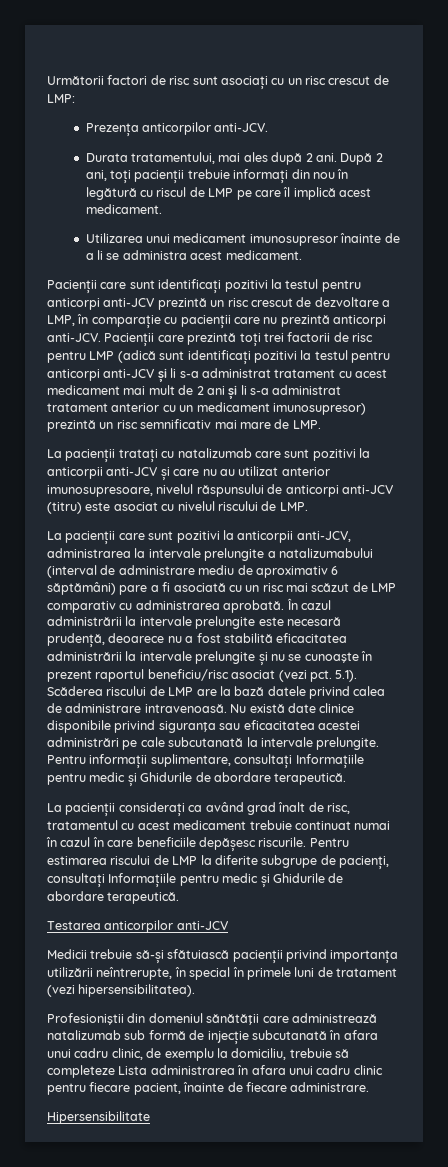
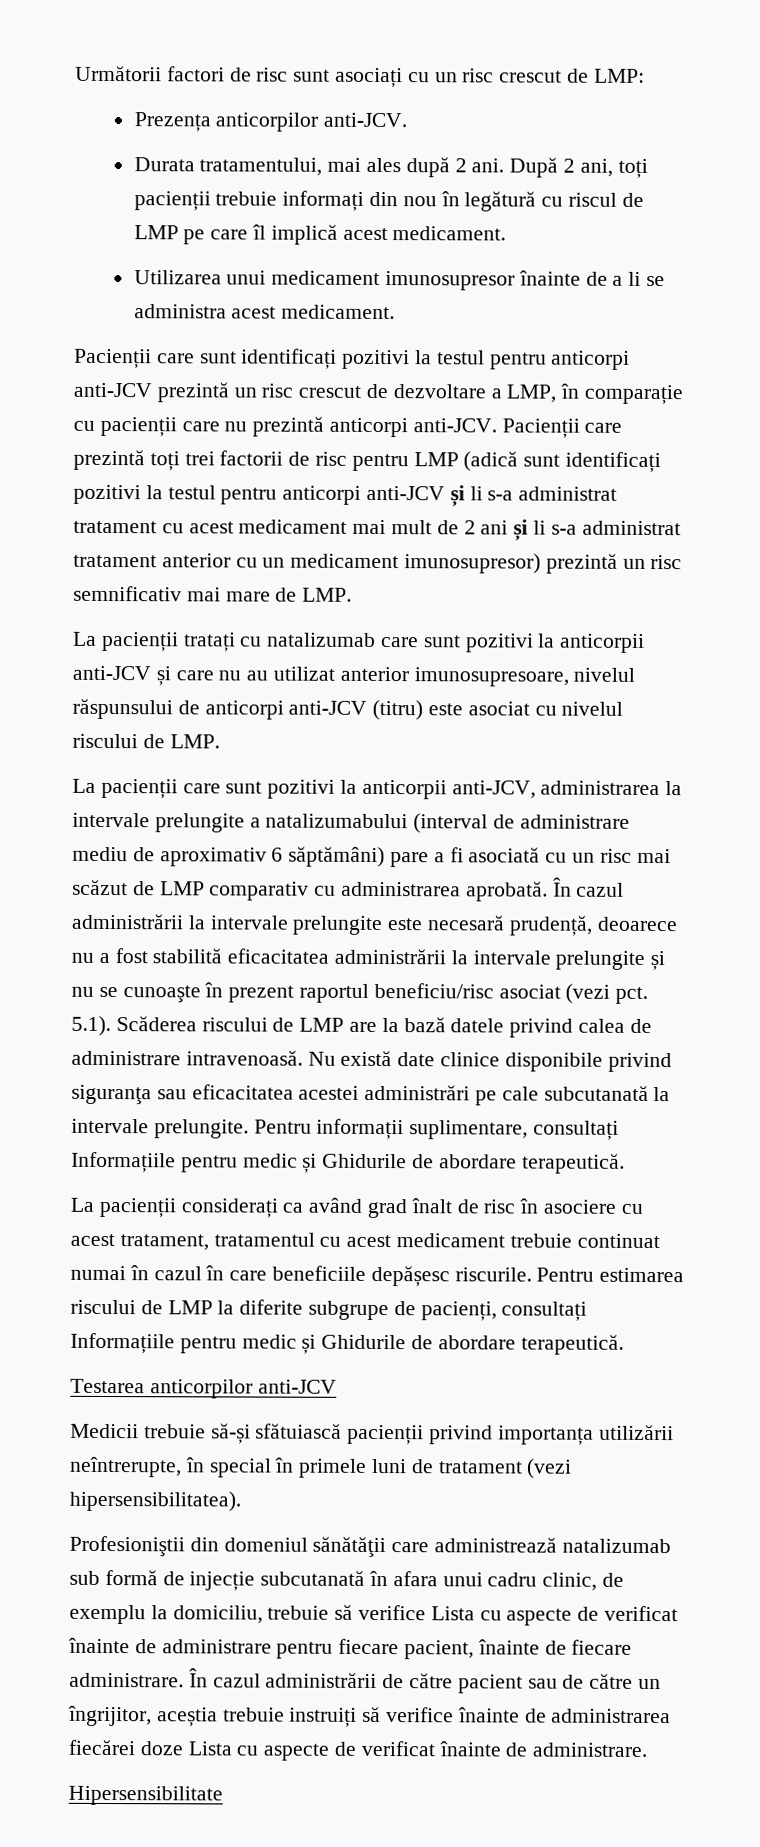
[327,803,350,814] risc, -> [483,1198,643,1214] [70,1233,209,1251] risc în asociere cu acest tratament,
[47,1065,383,1078] completeze Lista administrarea în afara unui cadru clinic -> [358,1604,679,1626] [68,1637,272,1654] verifice Lista cu aspecte de verificat înainte de administrare
(370, 1087) none -> [188,1668,662,1694] [68,1705,672,1727] [68,1739,648,1761] În cazul administrării de către pacient sau de către un îngrijitor, aceștia trebuie instruiți să verifice înainte de administrarea fiecărei doze Lista cu aspecte de verificat înainte de administrare.

